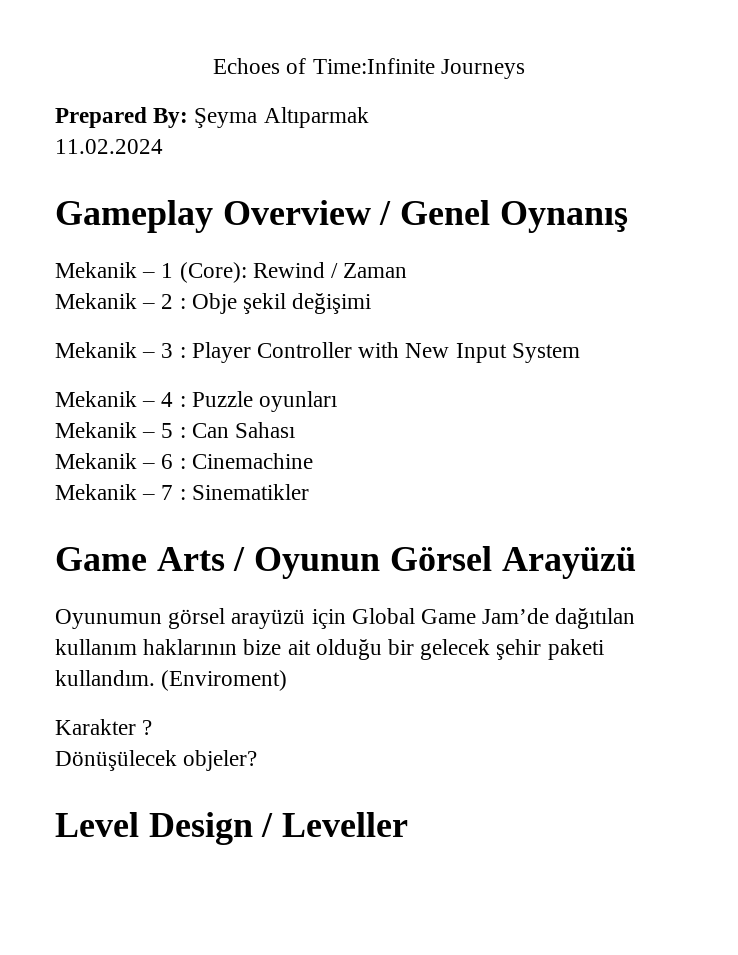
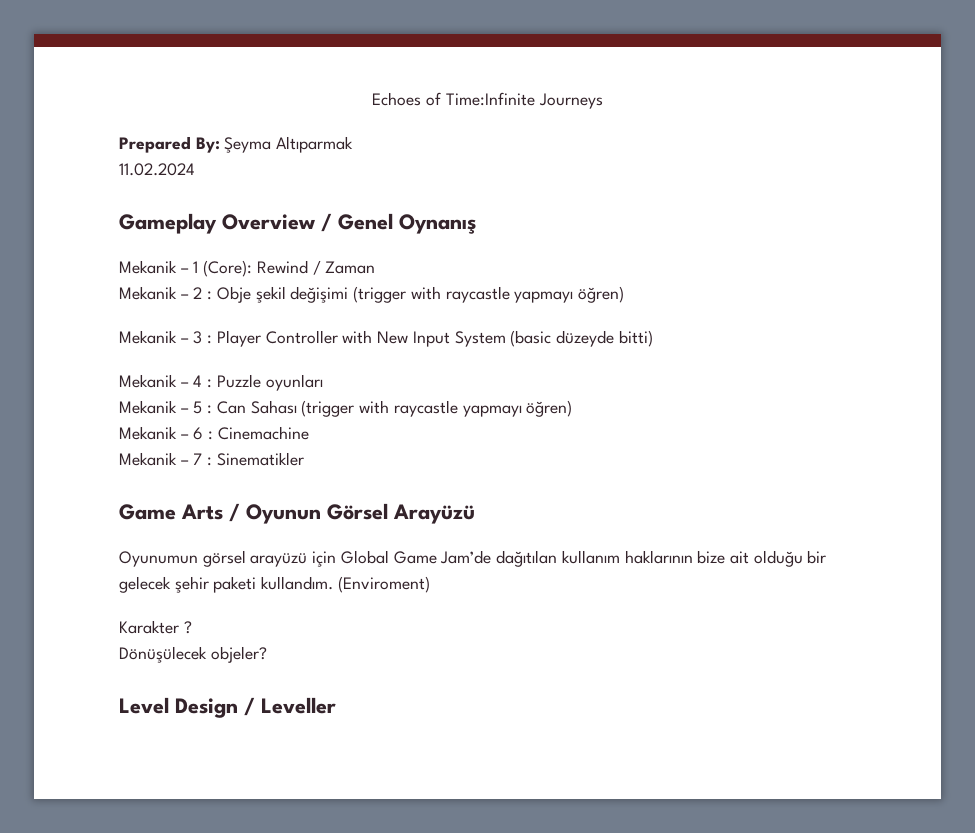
(372, 303) none -> [353,286,624,303] (trigger with raycastle yapmayı öğren)
(580, 353) none -> [510,330,653,347] (basic düzeyde bitti)
(296, 430) none -> [301,400,573,417] (trigger with raycastle yapmayı öğren)

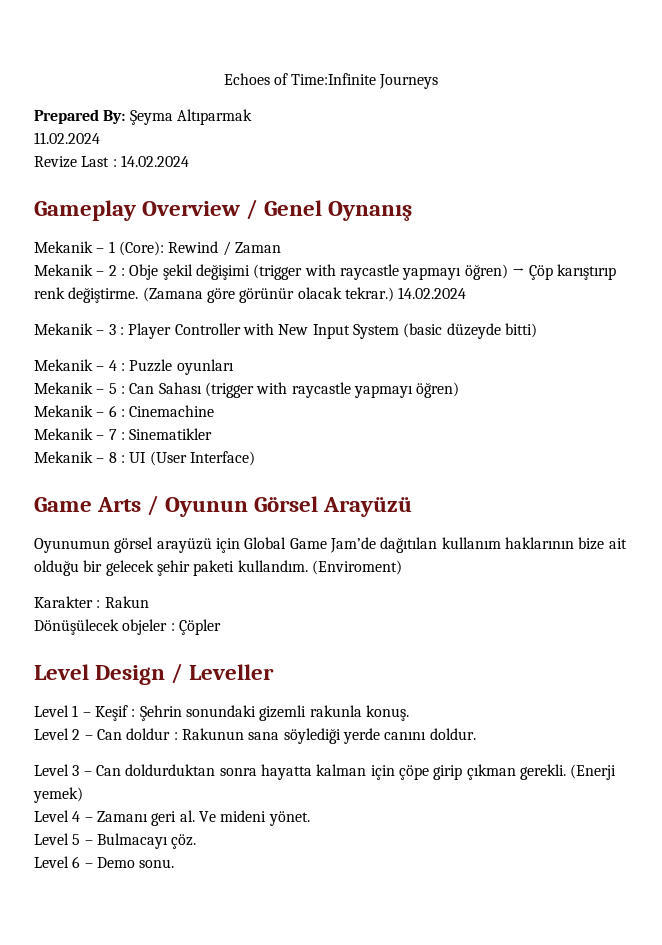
(195, 169) none -> [34,155,189,168] // Revize Last : 14.02.2024
(624, 294) none -> [511,264,617,280] [34,287,467,303] → Çöp karıştırıp renk değiştirme. (Zamana göre görünür olacak tekrar.) 14.02.2024
(304, 459) none -> [34,451,255,466] // Mekanik – 8 : UI (User Interface)
[183,621,192,634] ? -> [96,596,149,608] : Rakun
[210,646,267,663] objeler? -> [122,619,221,635] objeler : Çöpler
(336, 705) none -> [34,705,409,721] [34,728,476,744] [34,764,617,780] [33,787,83,803] [34,810,310,826] [34,833,197,849] [34,856,175,868] // Level 1 – Keşif : Şehrin sonundaki gizemli rakunla konuş. // Level 2 – Can doldur : Rakunun sana söylediği yerde canını doldur. // Level 3 – Can doldurduktan sonra hayatta kalman için çöpe girip çıkman gerekli. (Enerji yemek) // Level 4 – Zamanı geri al. Ve mideni yönet. // Level 5 – Bulmacayı çöz. // Level 6 – Demo sonu.

